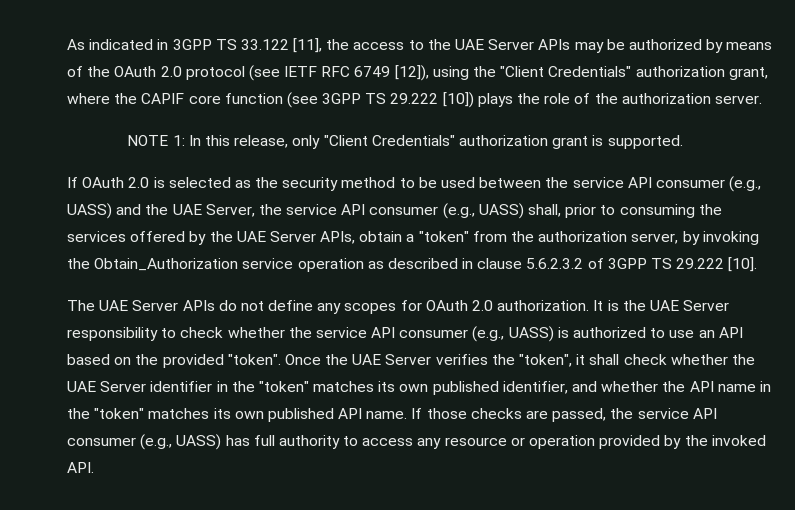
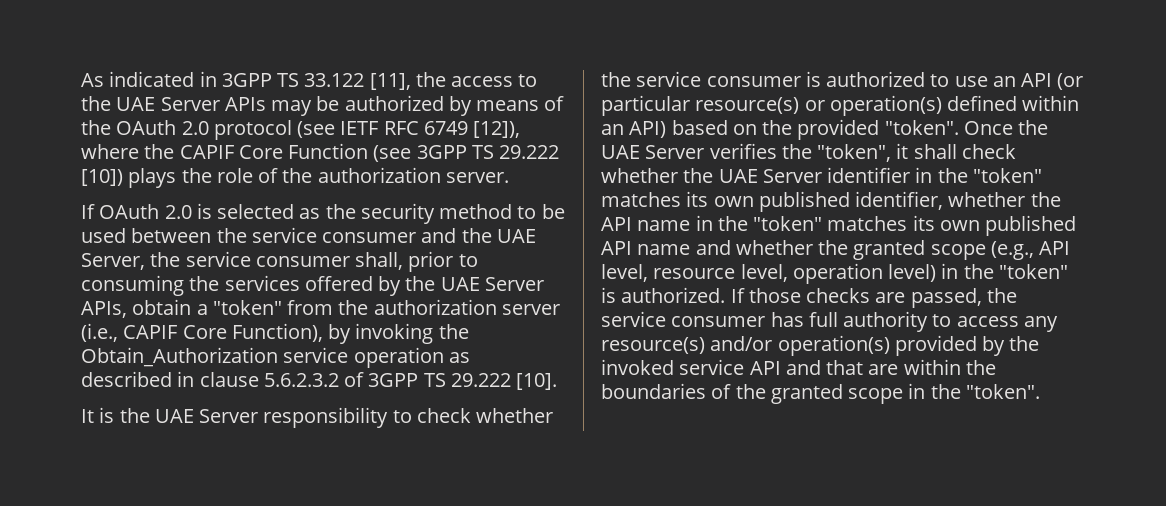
[432,66,768,80] using the "Client Credentials" authorization grant, -> (521, 129) none
[188,93,283,104] core function -> [238,143,369,159] Core Function
[127,135,683,149] // NOTE 1: In this release, only "Client Credentials" authorization grant is supported. -> (509, 177) none
[627,176,762,192] [67,203,112,219] API consumer (e.g., UASS) -> [322,232,417,243] consumer
[341,203,524,219] API consumer (e.g., UASS) -> [255,256,350,267] consumer
[631,233,679,244] server, -> [501,304,560,315] [81,323,323,342] server (i.e., CAPIF Core Function),
[67,300,590,314] The UAE Server APIs do not define any scopes for OAuth 2.0 authorization. -> (558, 381) none
[371,326,554,342] API consumer (e.g., UASS) -> [706,76,801,87] consumer
(743, 332) none -> [1057,73,1084,90] [601,95,1080,116] [601,121,667,138] (or particular resource(s) or operation(s) defined within an API)
[572,381,598,392] and -> (944, 200) none
[366,411,408,419] name. -> [637,240,1071,260] [601,263,1068,284] [601,287,726,303] name and whether the granted scope (e.g., API level, resource level, operation level) in the "token" is authorized.
[692,408,717,419] [67,434,222,450] API consumer (e.g., UASS) -> [671,316,766,327] consumer
[444,435,596,449] resource or operation -> [601,335,890,356] resource(s) and/or operation(s)
[67,462,94,473] API. -> [679,359,996,375] [601,383,1040,404] service API and that are within the boundaries of the granted scope in the "token".

